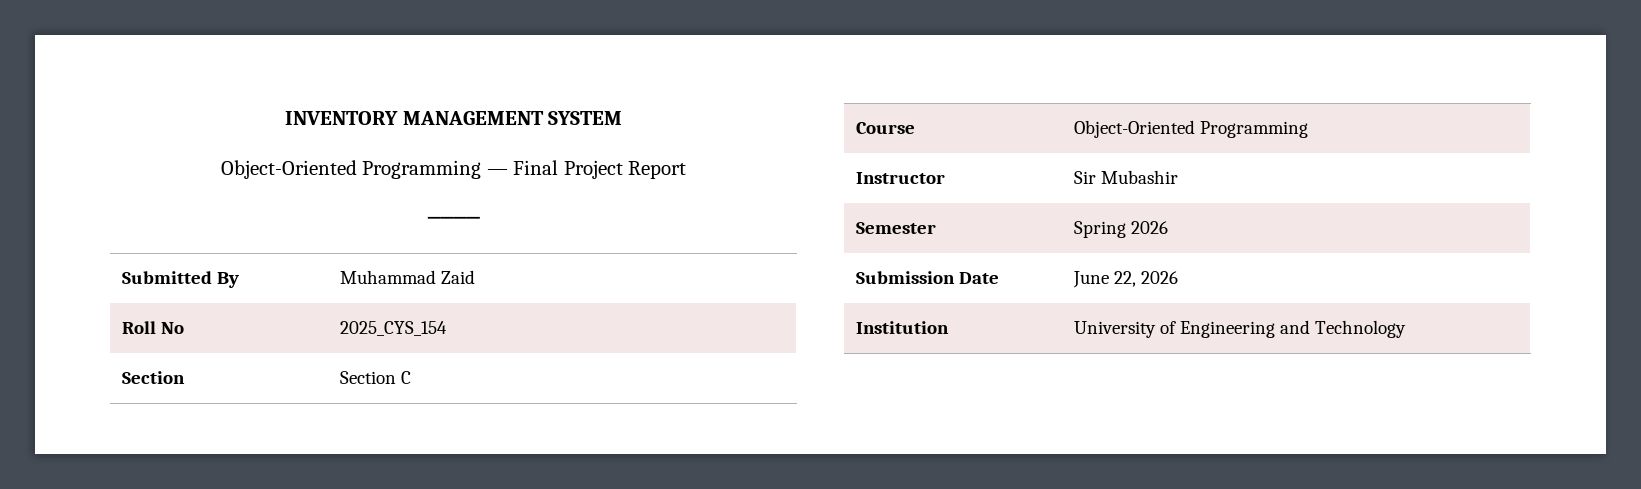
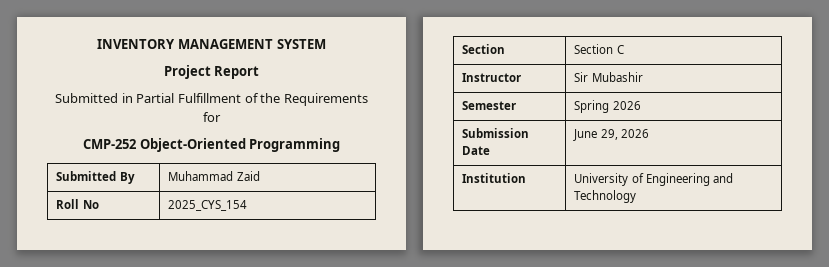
[220,160,687,179] [426,216,480,225] Object-Oriented Programming — Final Project Report // ──── -> [163,65,260,79] [55,93,368,106] [203,112,221,122] [82,138,341,152] Project Report // Submitted in Partial Fulfillment of the Requirements for // CMP-252 Object-Oriented Programming
[855,122,915,134] [1073,120,1308,138] // Course | Object-Oriented Programming -> (624, 49) none
[1113,271,1136,287] 22, -> [600,129,618,140] 29,

